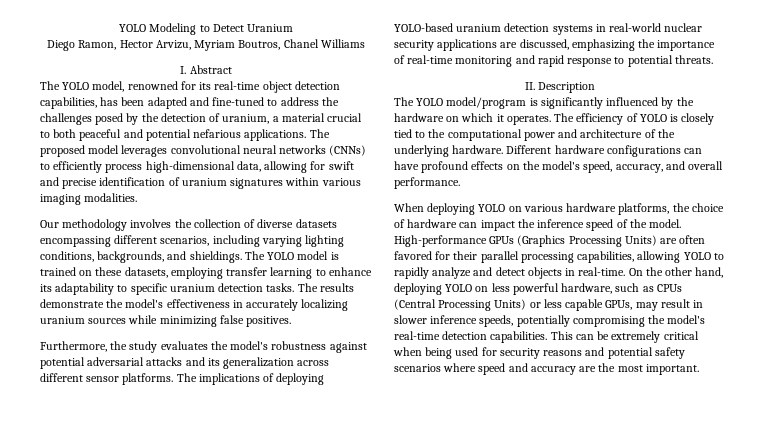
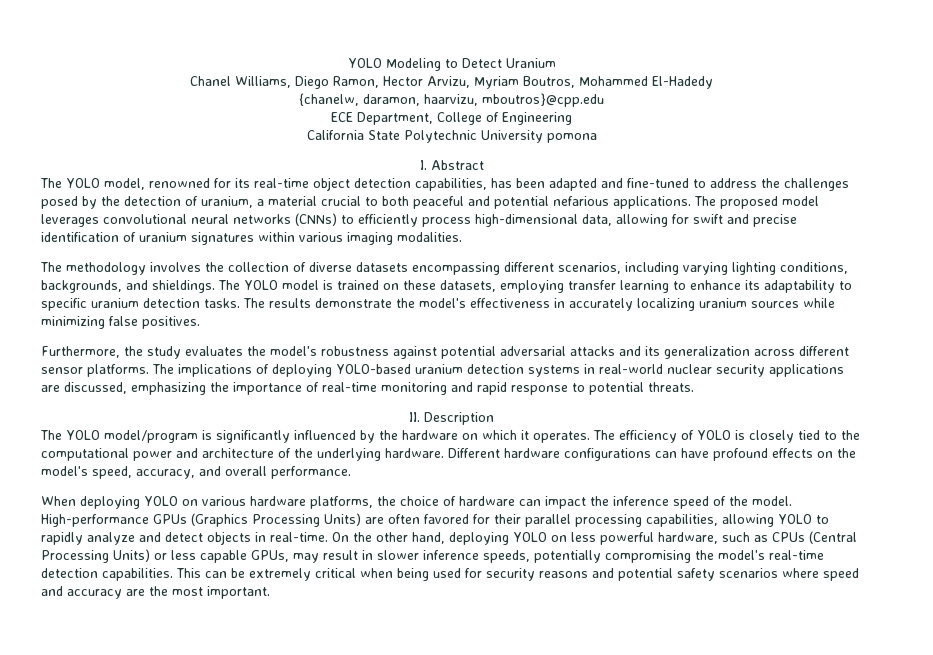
(293, 28) none -> [190,76,291,88] Chanel Williams,
[283,39,365,48] Chanel Williams -> [579,76,713,89] [299,93,604,107] [331,112,572,125] [306,130,597,143] Mohammed El-Hadedy // {chanelw, daramon, haarvizu, mboutros}@cpp.edu // ECE Department, College of Engineering // California State Polytechnic University pomona
[40,220,59,228] Our -> [40,262,62,272] The

